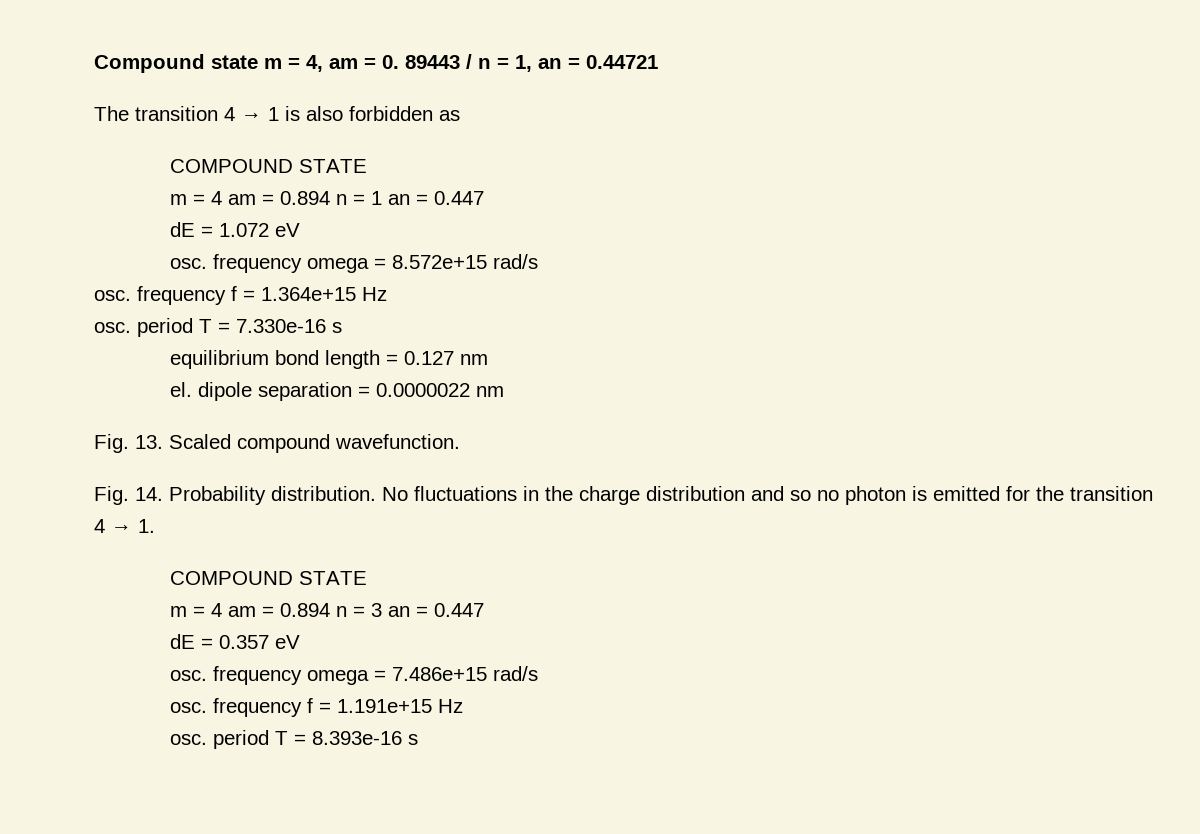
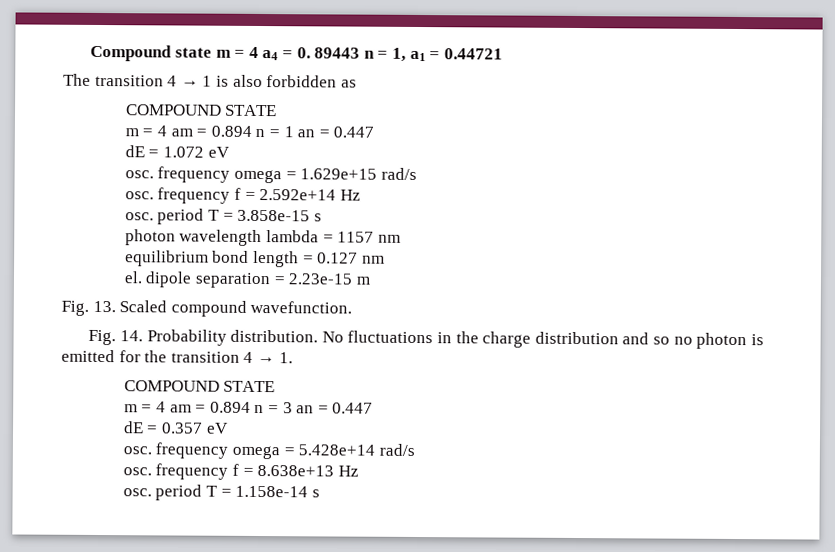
[306,55,358,72] 4, am -> [248,46,279,61] 4 a4
[466,54,472,69] / -> (361, 53) none
[538,58,562,69] an -> [409,50,426,62] a1
[392,254,539,269] [94,286,387,305] [94,318,342,337] 8.572e+15 rad/s // osc. frequency f = 1.364e+15 Hz // osc. period T = 7.330e-16 s -> [300,167,417,180] [124,187,361,204] [124,208,322,225] [124,229,401,247] 1.629e+15 rad/s // osc. frequency f = 2.592e+14 Hz // osc. period T = 3.858e-15 s // photon wavelength lambda = 1157 nm
[376,383,505,397] 0.0000022 nm -> [288,273,370,285] 2.23e-15 m
[392,666,539,681] [170,698,464,717] [170,730,403,749] 7.486e+15 rad/s // osc. frequency f = 1.191e+15 Hz // osc. period T = 8.393e-16 -> [298,443,415,456] [122,463,359,480] [122,484,309,501] 5.428e+14 rad/s // osc. frequency f = 8.638e+13 Hz // osc. period T = 1.158e-14

